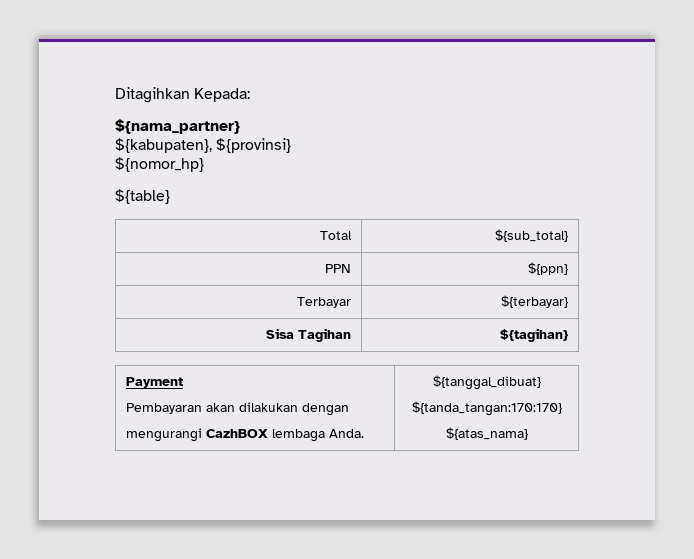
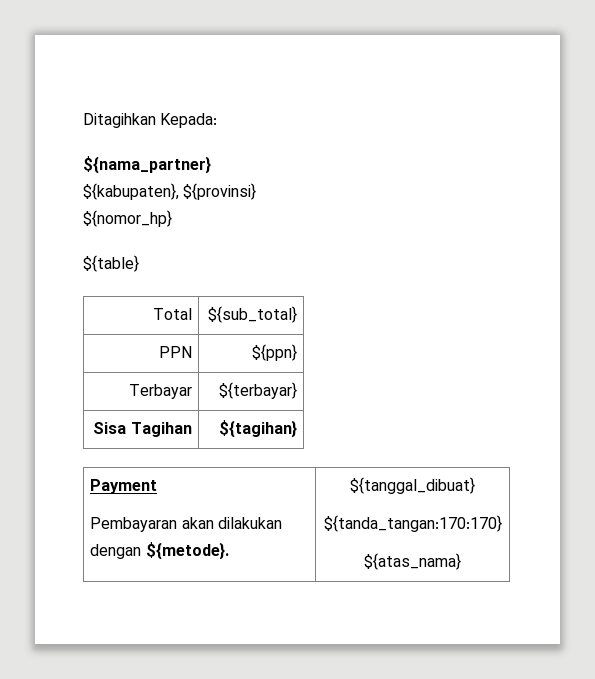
[126,428,365,442] // mengurangi CazhBOX lembaga Anda. -> [145,542,229,560] ${metode}.

